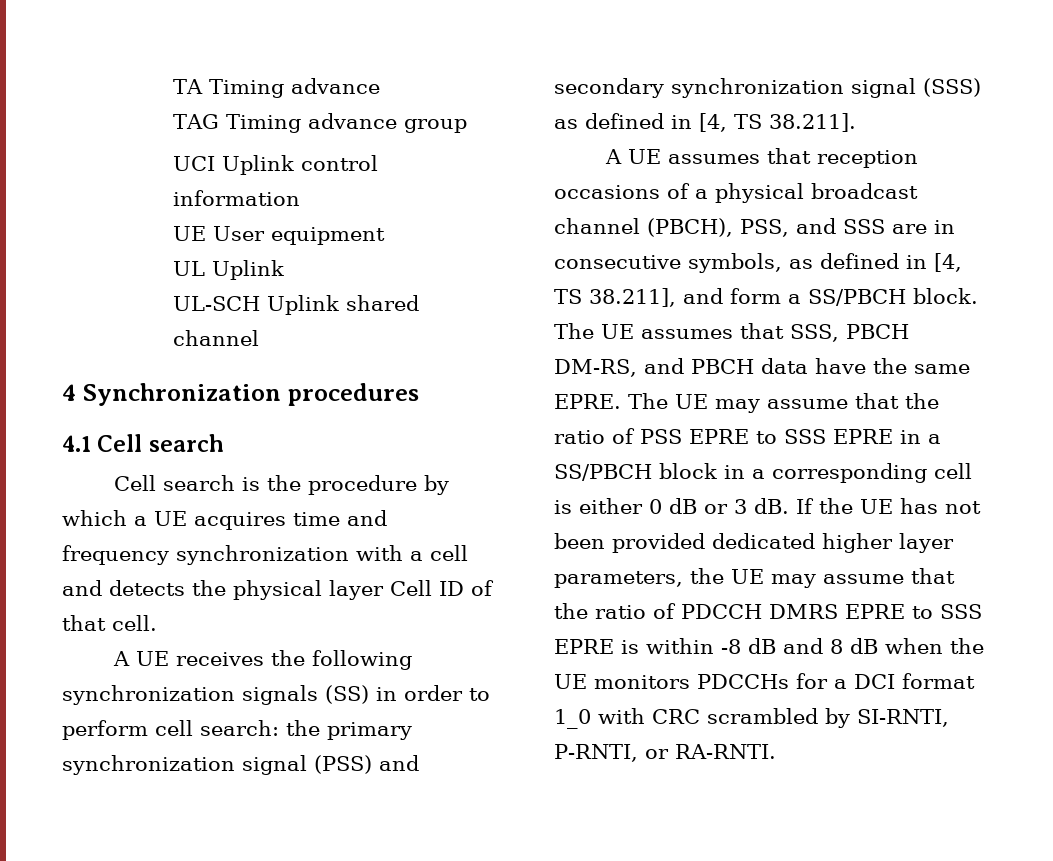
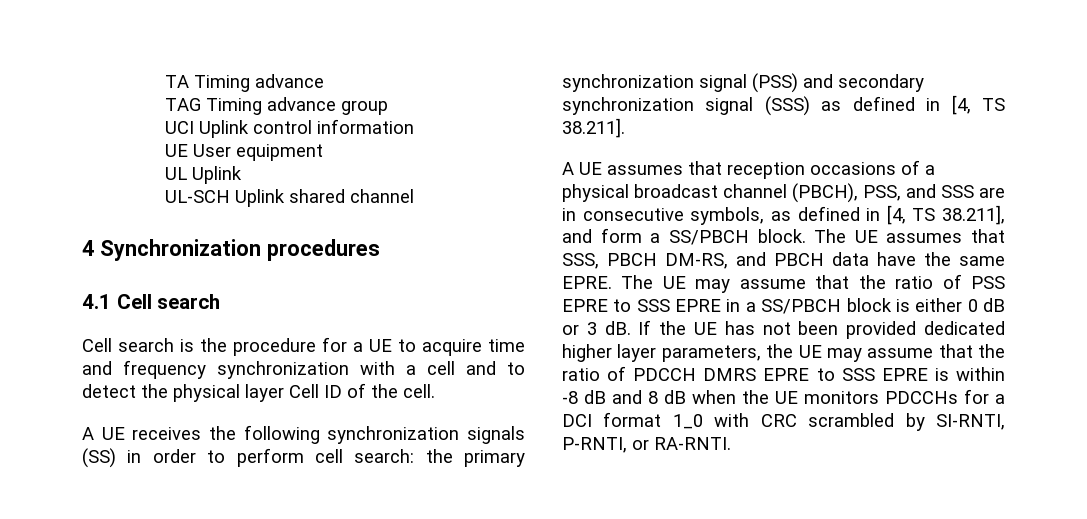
[424,475,450,495] [62,510,286,530] by which a UE acquires -> [322,337,482,356] for a UE to acquire
[109,580,185,596] detects -> [507,362,525,375] [82,384,136,398] to detect
[62,615,106,631] that -> [371,384,398,398] the
[724,463,972,483] in a corresponding cell -> (892, 305) none

